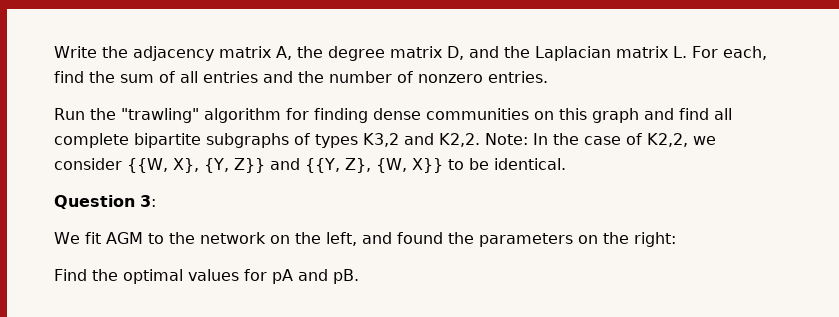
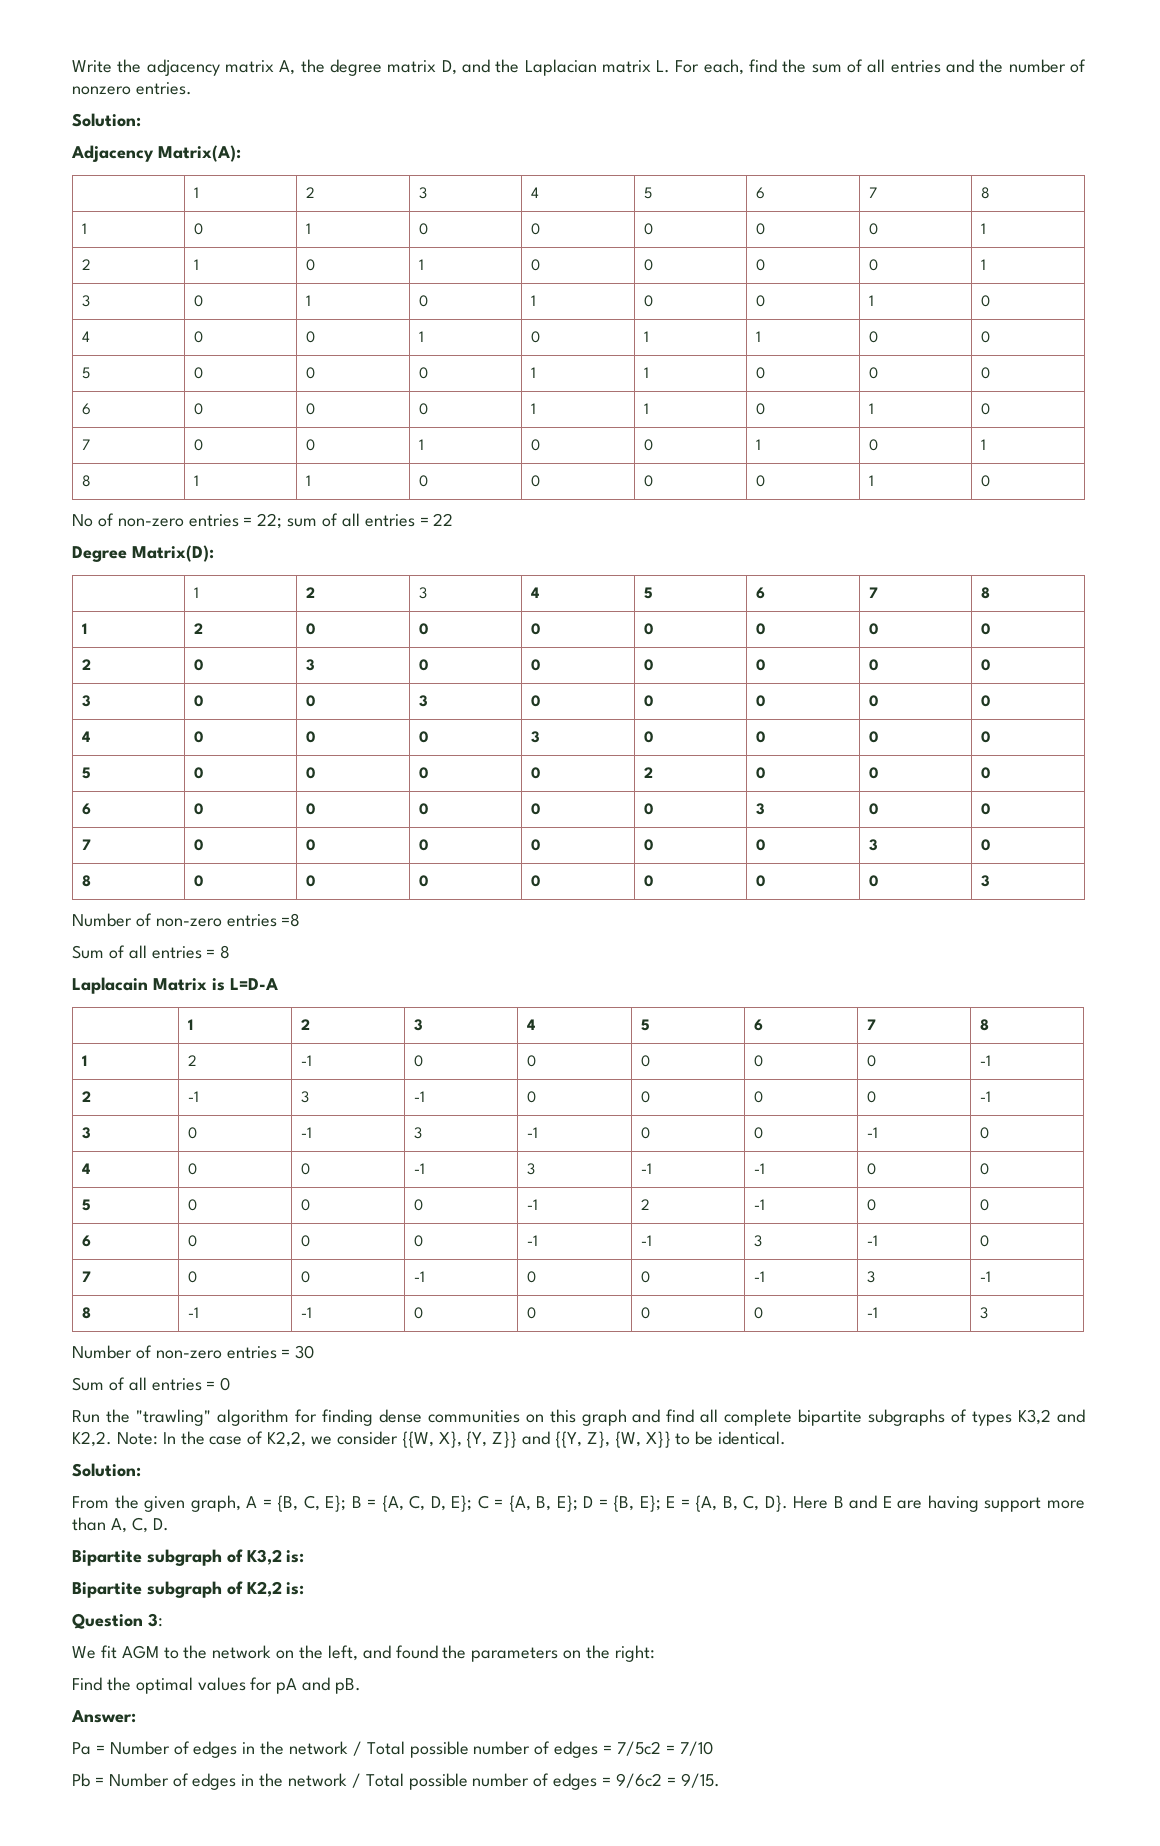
(548, 77) none -> [72,113,141,127] [71,145,241,162] [193,187,199,198] [305,187,315,198] [418,187,427,199] [530,187,539,198] [643,187,652,199] [755,187,765,199] [868,187,877,198] [980,187,990,199] [81,223,87,234] [193,223,203,235] [305,223,311,234] [418,223,428,235] [530,223,540,235] [643,223,653,235] [755,223,765,235] [868,223,878,235] [980,223,986,234] [81,259,91,270] [193,259,199,270] [305,259,315,271] [418,259,424,270] [530,259,540,271] [643,259,653,271] [755,259,765,271] [868,259,878,271] [980,259,986,270] [81,295,90,307] [193,295,203,307] [305,295,311,306] [418,295,428,307] [530,295,536,306] [643,295,653,307] [755,295,765,307] [868,295,874,306] [980,295,990,307] [81,331,90,342] [193,331,203,343] [305,331,315,343] [418,331,424,342] [530,331,540,343] [643,331,649,342] [755,331,761,342] [868,331,878,343] [980,331,990,343] [81,367,90,379] [193,367,203,379] [305,367,315,379] [418,367,428,379] [530,367,536,378] [643,367,649,378] [755,367,765,379] [868,367,878,379] [980,367,990,379] [81,403,91,415] [193,403,203,415] [305,403,315,415] [418,403,428,415] [530,403,536,414] [643,403,649,414] [755,403,765,415] [868,403,874,414] [980,403,990,415] [81,439,90,450] [193,439,203,451] [305,439,315,451] [418,439,424,450] [530,439,540,451] [643,439,653,451] [755,439,761,450] [868,439,878,451] [980,439,986,450] [81,475,91,487] [193,475,199,486] [305,475,311,486] [418,475,428,487] [530,475,540,487] [643,475,653,487] [755,475,765,487] [868,475,874,486] [980,475,990,487] [72,513,454,529] [72,545,214,562] [193,587,199,598] [305,587,315,598] [418,587,427,599] [530,587,539,598] [643,587,653,599] [755,587,765,599] [868,587,878,598] [980,587,990,599] [81,623,87,634] [193,623,203,634] [305,623,315,635] [418,623,428,635] [530,623,540,635] [643,623,653,635] [755,623,765,635] [868,623,878,635] [980,623,990,635] [81,659,91,670] [193,659,203,671] [305,659,315,671] [418,659,428,671] [530,659,540,671] [643,659,653,671] [755,659,765,671] [868,659,878,671] [980,659,990,671] [81,695,91,707] [193,695,203,707] [305,695,315,707] [418,695,428,707] [530,695,540,707] [643,695,653,707] [755,695,765,707] [868,695,878,707] [980,695,990,707] [81,731,90,742] [193,731,203,743] [305,731,315,743] [418,731,428,743] [530,731,540,743] [643,731,653,743] [755,731,765,743] [868,731,878,743] [980,731,990,743] [81,767,91,779] [193,767,203,779] [305,767,315,779] [418,767,428,779] [530,767,540,779] [643,767,653,778] [755,767,765,779] [868,767,878,779] [980,767,990,779] [81,803,91,815] [193,803,203,815] [305,803,315,815] [418,803,428,815] [530,803,540,815] [643,803,653,815] [755,803,765,815] [868,803,878,815] [980,803,990,815] [81,839,91,850] [193,839,203,851] [305,839,315,851] [418,839,428,851] [530,839,540,851] [643,839,653,851] [755,839,765,851] [868,839,878,851] [980,839,990,851] [81,875,91,887] [193,875,203,887] [305,875,315,887] [418,875,428,887] [530,875,540,887] [643,875,653,887] [755,875,765,887] [868,875,878,887] [980,875,990,887] [72,913,301,927] [72,945,231,959] [72,977,278,994] [187,1019,193,1030] [300,1019,310,1030] [413,1019,423,1031] [526,1019,535,1030] [640,1019,650,1031] [753,1019,763,1031] [866,1019,876,1030] [979,1019,989,1031] [81,1055,87,1066] [187,1055,197,1066] [300,1055,312,1066] [413,1055,423,1067] [526,1055,536,1067] [640,1055,650,1067] [753,1055,763,1067] [866,1055,876,1067] [979,1055,991,1066] [81,1091,91,1102] [187,1091,199,1102] [300,1091,309,1103] [413,1091,425,1102] [526,1091,536,1103] [640,1091,650,1103] [753,1091,763,1103] [866,1091,876,1103] [979,1091,991,1102] [81,1127,91,1139] [187,1127,197,1139] [300,1127,312,1138] [413,1127,422,1139] [526,1127,538,1138] [640,1127,650,1139] [753,1127,763,1139] [866,1127,878,1138] [979,1127,989,1139] [81,1163,90,1174] [187,1163,197,1175] [300,1163,310,1175] [413,1163,425,1174] [526,1163,535,1175] [640,1163,652,1174] [753,1163,765,1174] [866,1163,876,1175] [979,1163,989,1175] [81,1199,91,1211] [187,1199,197,1211] [300,1199,310,1211] [413,1199,423,1211] [526,1199,538,1210] [640,1199,650,1210] [753,1199,765,1210] [866,1199,876,1211] [979,1199,989,1211] [81,1235,91,1247] [187,1235,197,1247] [300,1235,310,1247] [413,1235,423,1247] [526,1235,538,1246] [640,1235,652,1246] [753,1235,762,1247] [866,1235,878,1246] [979,1235,989,1247] [81,1271,91,1282] [187,1271,197,1283] [300,1271,310,1283] [413,1271,425,1282] [526,1271,536,1283] [640,1271,650,1283] [753,1271,765,1282] [866,1271,875,1283] [979,1271,991,1282] [81,1307,91,1319] [187,1307,199,1318] [300,1307,312,1318] [413,1307,423,1319] [526,1307,536,1319] [640,1307,650,1319] [753,1307,763,1319] [866,1307,878,1318] [979,1307,988,1319] [72,1345,315,1359] [72,1377,231,1391] // Solution: // Adjacency Matrix(A): // | 1 | 2 | 3 | 4 | 5 | 6 | 7 | 8 // 1 | 0 | 1 | 0 | 0 | 0 | 0 | 0 | 1 // 2 | 1 | 0 | 1 | 0 | 0 | 0 | 0 | 1 // 3 | 0 | 1 | 0 | 1 | 0 | 0 | 1 | 0 // 4 | 0 | 0 | 1 | 0 | 1 | 1 | 0 | 0 // 5 | 0 | 0 | 0 | 1 | 1 | 0 | 0 | 0 // 6 | 0 | 0 | 0 | 1 | 1 | 0 | 1 | 0 // 7 | 0 | 0 | 1 | 0 | 0 | 1 | 0 | 1 // 8 | 1 | 1 | 0 | 0 | 0 | 0 | 1 | 0 // No of non-zero entries = 22; sum of all entries = 22 // Degree Matrix(D): // | 1 | 2 | 3 | 4 | 5 | 6 | 7 | 8 // 1 | 2 | 0 | 0 | 0 | 0 | 0 | 0 | 0 // 2 | 0 | 3 | 0 | 0 | 0 | 0 | 0 | 0 // 3 | 0 | 0 | 3 | 0 | 0 | 0 | 0 | 0 // 4 | 0 | 0 | 0 | 3 | 0 | 0 | 0 | 0 // 5 | 0 | 0 | 0 | 0 | 2 | 0 | 0 | 0 // 6 | 0 | 0 | 0 | 0 | 0 | 3 | 0 | 0 // 7 | 0 | 0 | 0 | 0 | 0 | 0 | 3 | 0 // 8 | 0 | 0 | 0 | 0 | 0 | 0 | 0 | 3 // Number of non-zero entries =8 // Sum of all entries = 8 // Laplacain Matrix is L=D-A // | 1 | 2 | 3 | 4 | 5 | 6 | 7 | 8 // 1 | 2 | -1 | 0 | 0 | 0 | 0 | 0 | -1 // 2 | -1 | 3 | -1 | 0 | 0 | 0 | 0 | -1 // 3 | 0 | -1 | 3 | -1 | 0 | 0 | -1 | 0 // 4 | 0 | 0 | -1 | 3 | -1 | -1 | 0 | 0 // 5 | 0 | 0 | 0 | -1 | 2 | -1 | 0 | 0 // 6 | 0 | 0 | 0 | -1 | -1 | 3 | -1 | 0 // 7 | 0 | 0 | -1 | 0 | 0 | -1 | 3 | -1 // 8 | -1 | -1 | 0 | 0 | 0 | 0 | -1 | 3 // Number of non-zero entries = 30 // Sum of all entries = 0
(566, 164) none -> [72,1463,141,1477] [72,1495,1086,1512] [72,1517,169,1533] [72,1549,305,1566] [72,1581,305,1598] // Solution: // From the given graph, A = {B, C, E}; B = {A, C, D, E}; C = {A, B, E}; D = {B, E}; E = {A, B, C, D}. Here B and E are having support more than A, C, D. // Bipartite subgraph of K3,2 is: // Bipartite subgraph of K2,2 is:
(359, 276) none -> [71,1710,136,1723] [72,1741,713,1758] [72,1773,720,1790] // Answer: // Pa = Number of edges in the network / Total possible number of edges = 7/5c2 = 7/10 // Pb = Number of edges in the network / Total possible number of edges = 9/6c2 = 9/15.

